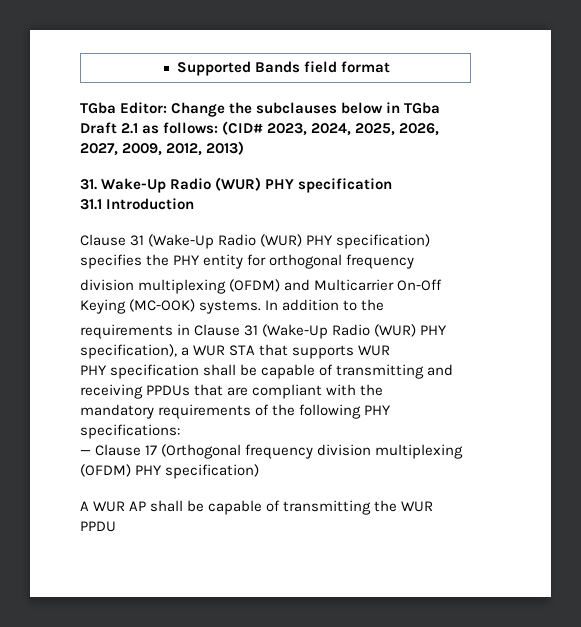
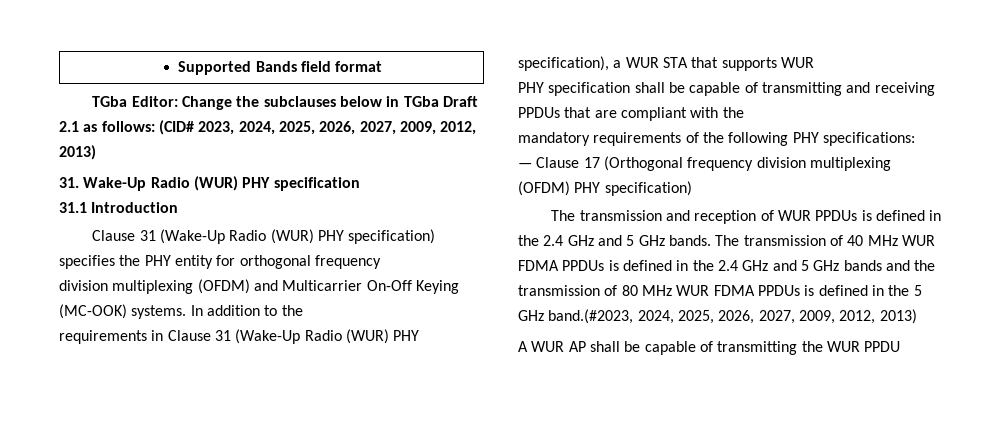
(260, 471) none -> [551,210,942,224] [518,235,935,246] [518,260,936,271] [518,285,922,296] [518,309,917,324] // The transmission and reception of WUR PPDUs is defined in the 2.4 GHz and 5 GHz bands. The transmission of 40 MHz WUR FDMA PPDUs is defined in the 2.4 GHz and 5 GHz bands and the transmission of 80 MHz WUR FDMA PPDUs is defined in the 5 GHz band.(#2023, 2024, 2025, 2026, 2027, 2009, 2012, 2013)

